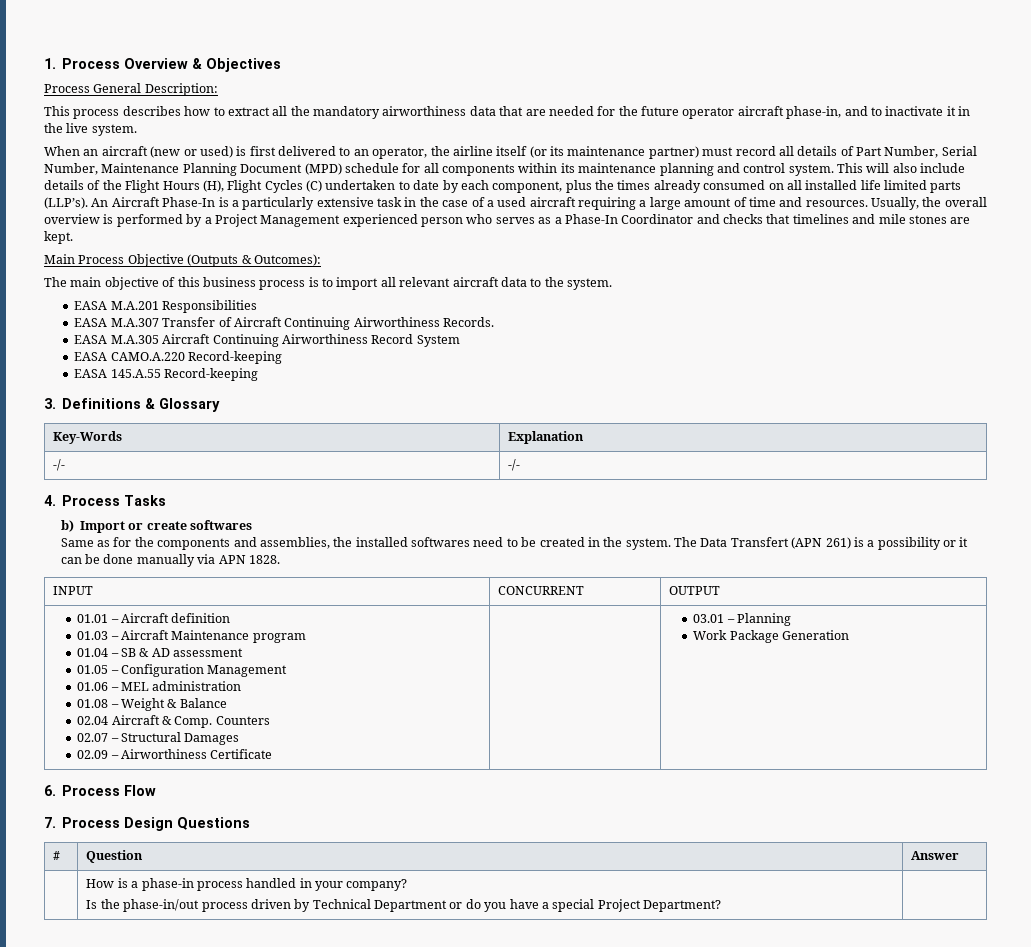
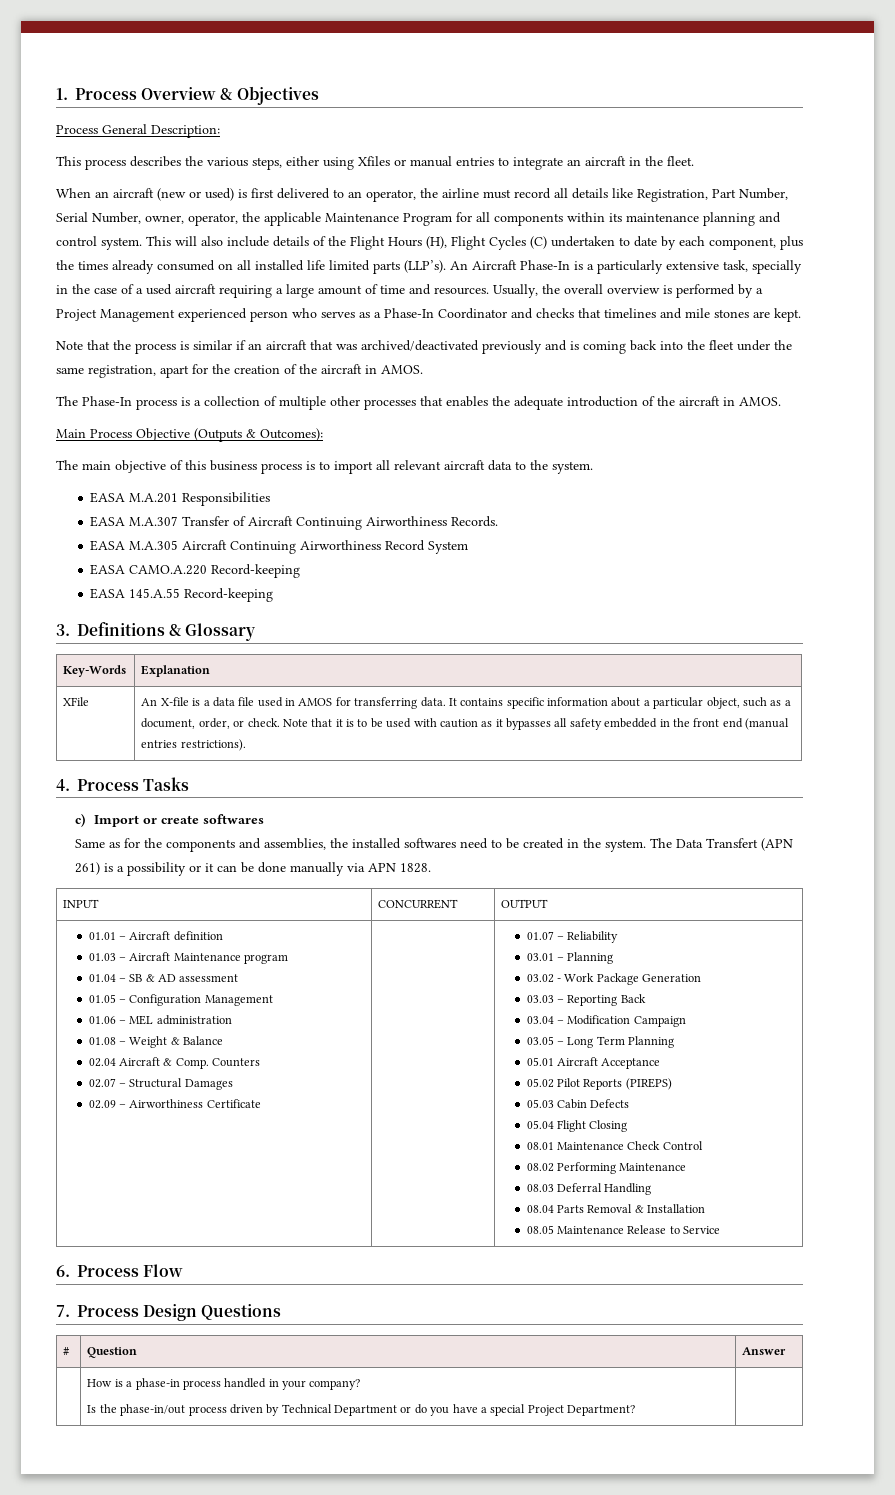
[184,106,970,119] [44,123,137,136] how to extract all the mandatory airworthiness data that are needed for the future operator aircraft phase-in, and to inactivate it in the live system. -> [185,156,694,170] the various steps, either using Xfiles or manual entries to integrate an aircraft in the fleet.
[496,146,699,159] itself (or its maintenance partner) -> (479, 193) none
[840,146,854,156] of -> [612,188,708,202] like Registration,
[101,163,399,176] Maintenance Planning Document (MPD) schedule -> [145,212,452,226] owner, operator, the applicable Maintenance Program
[377,197,402,207] task -> [723,260,802,274] task, specially
(73, 237) none -> [56,340,792,354] [56,364,423,378] [56,396,781,410] // Note that the process is similar if an aircraft that was archived/deactivated previously and is coming back into the fleet under the same registration, apart for the creation of the aircraft in AMOS. // The Phase-In process is a collection of multiple other processes that enables the adequate introduction of the aircraft in AMOS.
[53,459,66,471] [508,459,521,471] -/- | -/- -> [63,697,90,706] [141,697,791,709] [141,718,790,730] [141,739,246,751] XFile | An X-file is a data file used in AMOS for transferring data. It contains specific information about a particular object, such as a document, order, or check. Note that it is to be used with caution as it bypasses all safety embedded in the front end (manual entries restrictions).
[60,520,74,532] b) -> [74,813,85,827] c)
(273, 754) none -> [526,931,619,943] 01.07 – Reliability //
(791, 619) none -> [526,974,561,983] 03.02 -
(849, 635) none -> [526,994,646,1006] [526,1015,686,1027] [526,1036,675,1048] [526,1057,661,1069] [526,1078,672,1090] [526,1099,630,1109] [526,1120,628,1132] [526,1141,703,1150] [526,1162,687,1174] [526,1183,652,1195] [526,1204,706,1213] [526,1225,721,1234] // 03.03 – Reporting Back // 03.04 – Modification Campaign // 03.05 – Long Term Planning // 05.01 Aircraft Acceptance // 05.02 Pilot Reports (PIREPS) // 05.03 Cabin Defects // 05.04 Flight Closing // 08.01 Maintenance Check Control // 08.02 Performing Maintenance // 08.03 Deferral Handling // 08.04 Parts Removal & Installation // 08.05 Maintenance Release to Service

